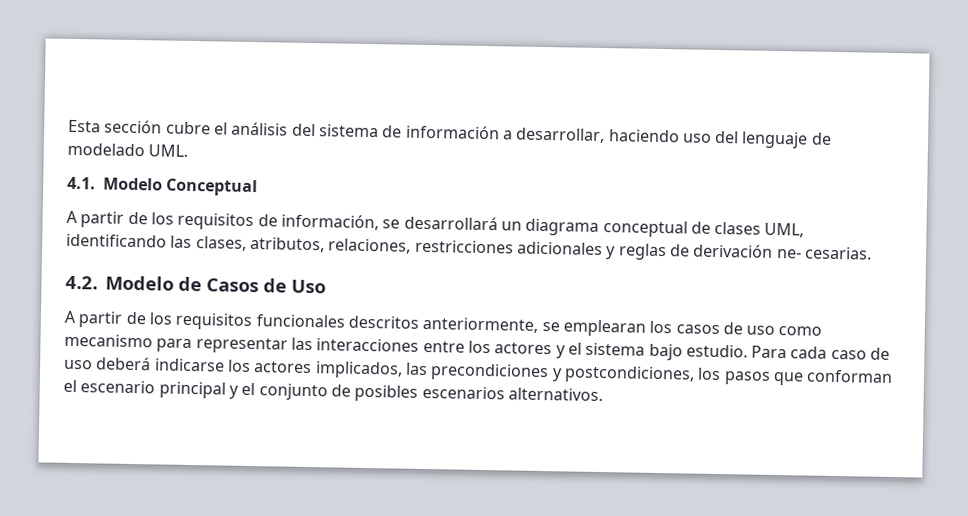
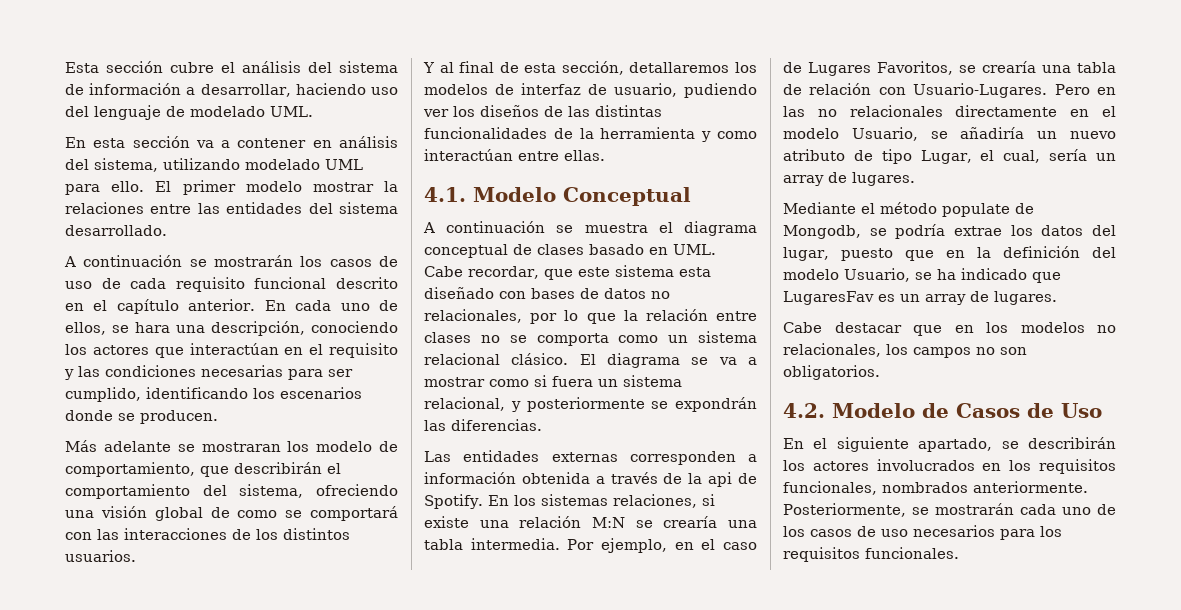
[67,176,259,197] [66,210,805,238] [66,233,872,261] 4.1. Modelo Conceptual // A partir de los requisitos de información, se desarrollará un diagrama conceptual de clases UML, identificando las clases, atributos, relaciones, restricciones adicionales y reglas de derivación ne- cesarias. -> [65,136,398,148] [65,158,363,172] [65,180,398,195] [65,202,398,214] [65,225,167,236] [64,255,398,267] [65,277,398,292] [65,299,398,314] [65,321,398,336] [65,343,398,358] [64,365,353,380] [65,387,362,402] [65,410,218,424] [65,440,399,452] [65,462,341,477] [65,484,398,499] [65,506,399,521] [65,528,350,540] [65,550,136,562] [423,61,757,75] [424,83,757,98] [423,105,662,117] [424,127,757,142] [424,149,605,161] [424,187,692,206] [423,221,757,236] [424,244,716,258] [424,265,711,280] [424,287,670,299] [424,309,757,324] [424,331,757,346] [424,353,757,368] [424,375,682,387] [424,397,757,412] [424,419,542,431] [424,450,757,465] [424,472,757,487] [424,494,715,509] [424,516,757,528] [424,538,757,553] [783,61,1116,76] [783,83,1116,98] [783,105,1116,117] [783,127,1116,141] [783,149,1116,164] [783,172,915,186] [783,202,1034,217] [783,224,1116,239] [783,246,1116,261] [783,268,1061,283] [783,291,1057,305] [783,322,1116,336] [783,343,1027,358] [783,365,880,380] En esta sección va a contener en análisis del sistema, utilizando modelado UML para ello. El primer modelo mostrar la relaciones entre las entidades del sistema desarrollado. // A continuación se mostrarán los casos de uso de cada requisito funcional descrito en el capítulo anterior. En cada uno de ellos, se hara una descripción, conociendo los actores que interactúan en el requisito y las condiciones necesarias para ser cumplido, identificando los escenarios donde se producen. // Más adelante se mostraran los modelo de comportamiento, que describirán el comportamiento del sistema, ofreciendo una visión global de como se comportará con las interacciones de los distintos usuarios. // Y al final de esta sección, detallaremos los modelos de interfaz de usuario, pudiendo ver los diseños de las distintas funcionalidades de la herramienta y como interactúan entre ellas. // 4.1. Modelo Conceptual // A continuación se muestra el diagrama conceptual de clases basado en UML. Cabe recordar, que este sistema esta diseñado con bases de datos no relacionales, por lo que la relación entre clases no se comporta como un sistema relacional clásico. El diagrama se va a mostrar como si fuera un sistema relacional, y posteriormente se expondrán las diferencias. // Las entidades externas corresponden a información obtenida a través de la api de Spotify. En los sistemas relaciones, si existe una relación M:N se crearía una tabla intermedia. Por ejemplo, en el caso de Lugares Favoritos, se crearía una tabla de relación con Usuario-Lugares. Pero en las no relacionales directamente en el modelo Usuario, se añadiría un nuevo atributo de tipo Lugar, el cual, sería un array de lugares. // Mediante el método populate de Mongodb, se podría extrae los datos del lugar, puesto que en la definición del modelo Usuario, se ha indicado que LugaresFav es un array de lugares. // Cabe destacar que en los modelos no relacionales, los campos no son obligatorios.
[64,310,823,337] [64,333,891,361] [64,356,894,386] [63,379,603,402] A partir de los requisitos funcionales descritos anteriormente, se emplearan los casos de uso como mecanismo para representar las interacciones entre los actores y el sistema bajo estudio. Para cada caso de uso deberá indicarse los actores implicados, las precondiciones y postcondiciones, los pasos que conforman el escenario principal y el conjunto de posibles escenarios alternativos. -> [783,437,1116,452] [783,459,1116,474] [783,481,1088,495] [783,503,1116,517] [783,525,1062,540] [783,547,959,562] En el siguiente apartado, se describirán los actores involucrados en los requisitos funcionales, nombrados anteriormente. Posteriormente, se mostrarán cada uno de los casos de uso necesarios para los requisitos funcionales.

